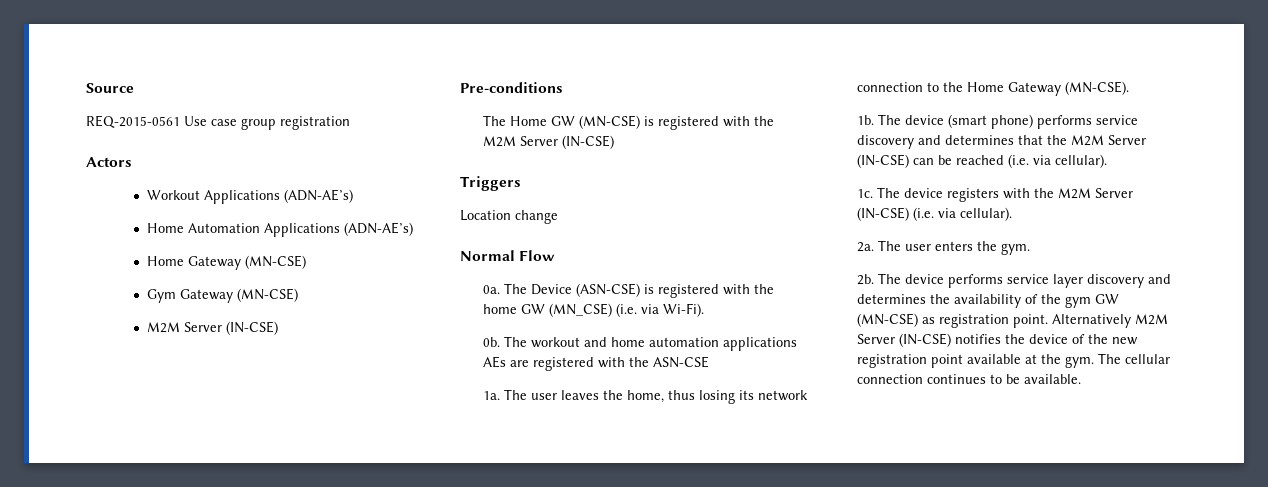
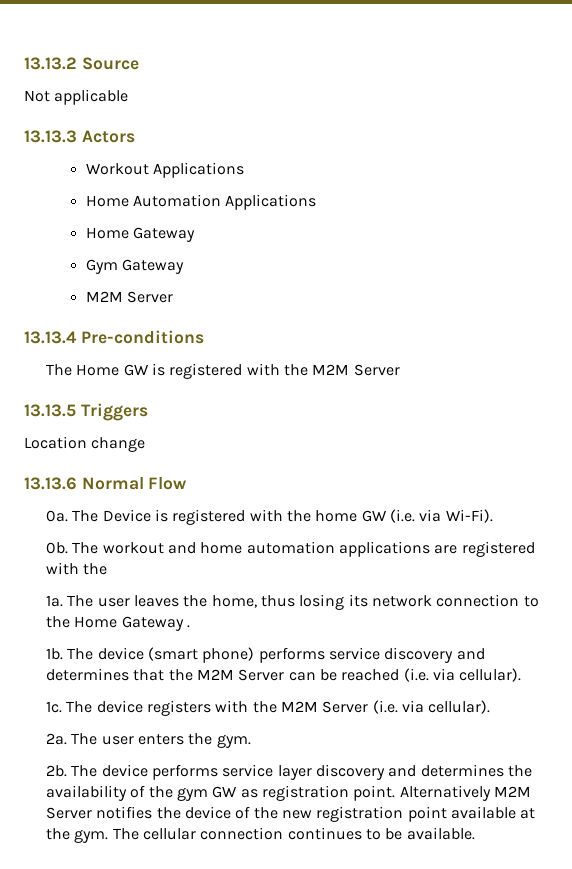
(86, 88) none -> [24,57,77,70] 13.13.2
[86,115,350,130] REQ-2015-0561 Use case group registration // -> [24,89,129,105] [24,130,77,143] Not applicable // 13.13.3
[284,189,354,203] (ADN-AE’s) -> (244, 170) none
[344,222,414,236] [147,255,307,270] (ADN-AE’s) // Home Gateway (MN-CSE) -> [85,227,195,242] // Home Gateway
[237,288,299,302] [147,321,279,335] (MN-CSE) // M2M Server (IN-CSE) // -> [85,291,173,303] [24,331,77,344] // M2M Server // 13.13.4
[578,115,640,129] (MN-CSE) -> (149, 370) none
[561,135,614,149] (IN-CSE) // -> [24,404,76,417] // 13.13.5
(558, 217) none -> [24,477,77,490] 13.13.6
[575,283,640,297] (ASN-CSE) -> (151, 515) none
[548,303,612,317] (MN_CSE) -> (387, 516) none
[482,356,506,368] AEs -> (430, 549) none
[652,356,709,368] ASN-CSE -> (108, 569) none
[1064,81,1129,95] (MN-CSE). -> [186,625,190,628] .
[856,154,909,168] (IN-CSE) -> (285, 675) none
[856,207,909,221] (IN-CSE) -> (369, 707) none
[856,313,918,327] (MN-CSE) -> (238, 792) none
[898,333,951,347] (IN-CSE) -> (93, 813) none

